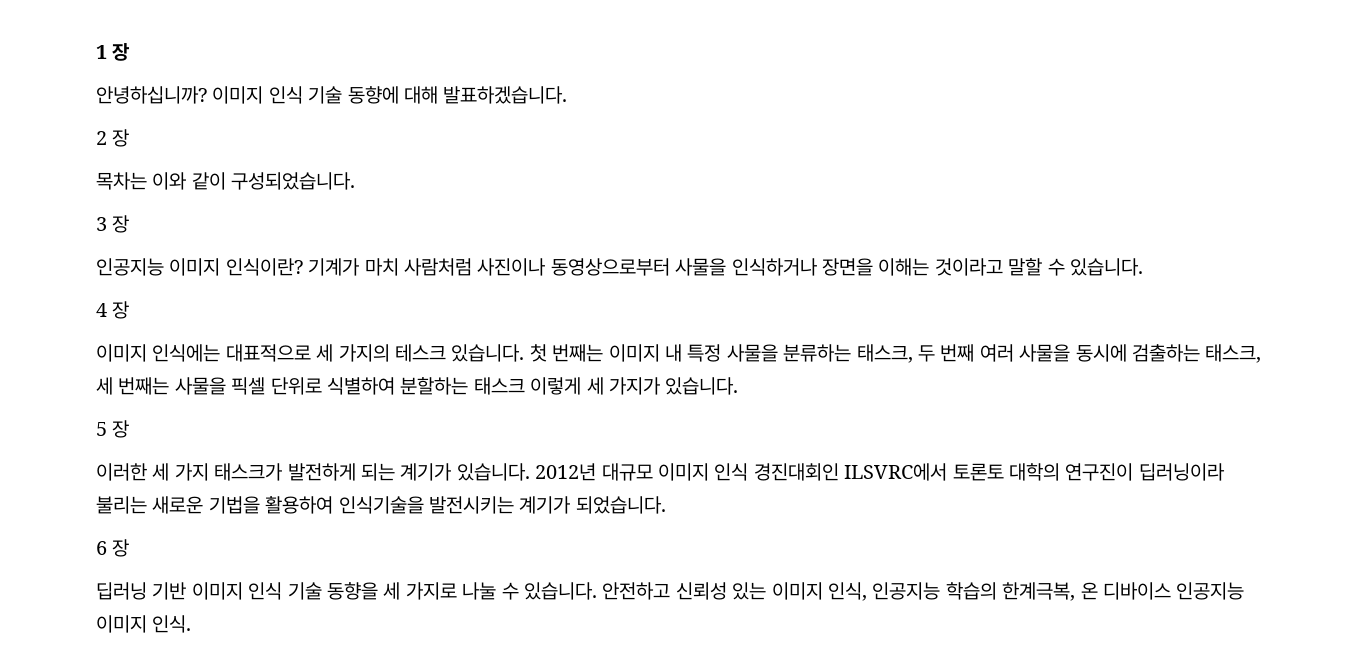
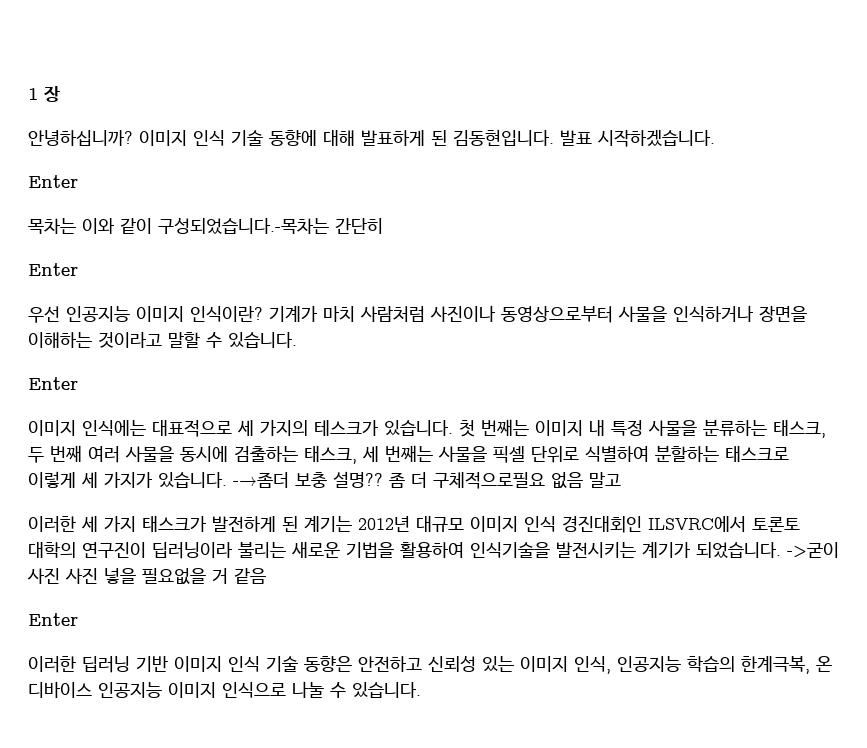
[443,86,568,104] [96,129,130,147] 발표하겠습니다. // 2 장 -> [361,129,715,147] [28,175,78,188] 발표하게 된 김동현입니다. 발표 시작하겠습니다. // Enter
[231,172,356,190] [96,215,130,233] 구성되었습니다. // 3 장 // -> [158,218,383,235] [28,263,78,276] [28,306,60,323] 구성되었습니다.-목차는 간단히 // Enter // 우선
[878,258,930,276] 이해는 -> [28,332,92,348] 이해하는
[96,301,130,319] 4 장 -> [28,377,78,390] Enter
[395,344,446,362] 테스크 -> [314,420,379,436] 테스크가
[473,377,525,395] 태스크 -> [725,445,789,462] 태스크로
[96,420,130,438] // 5 장 -> [233,471,621,489] -→좀더 보충 설명?? 좀 더 구체적으로필요 없음 말고
[361,463,530,481] 되는 계기가 있습니다. -> [282,515,352,532] 된 계기는
[96,539,130,557] // 6 장 // -> [787,542,839,558] [27,568,266,585] [28,613,78,626] [28,656,76,673] ->굳이 사진 사진 넣을 필요없을 거 같음 // Enter // 이러한
[327,582,597,600] 동향을 세 가지로 나눌 수 있습니다. -> [304,656,352,672] 동향은
[152,615,192,633] 인식. -> [222,681,421,698] 인식으로 나눌 수 있습니다.

